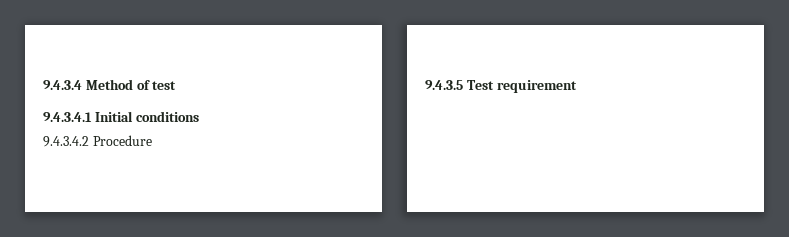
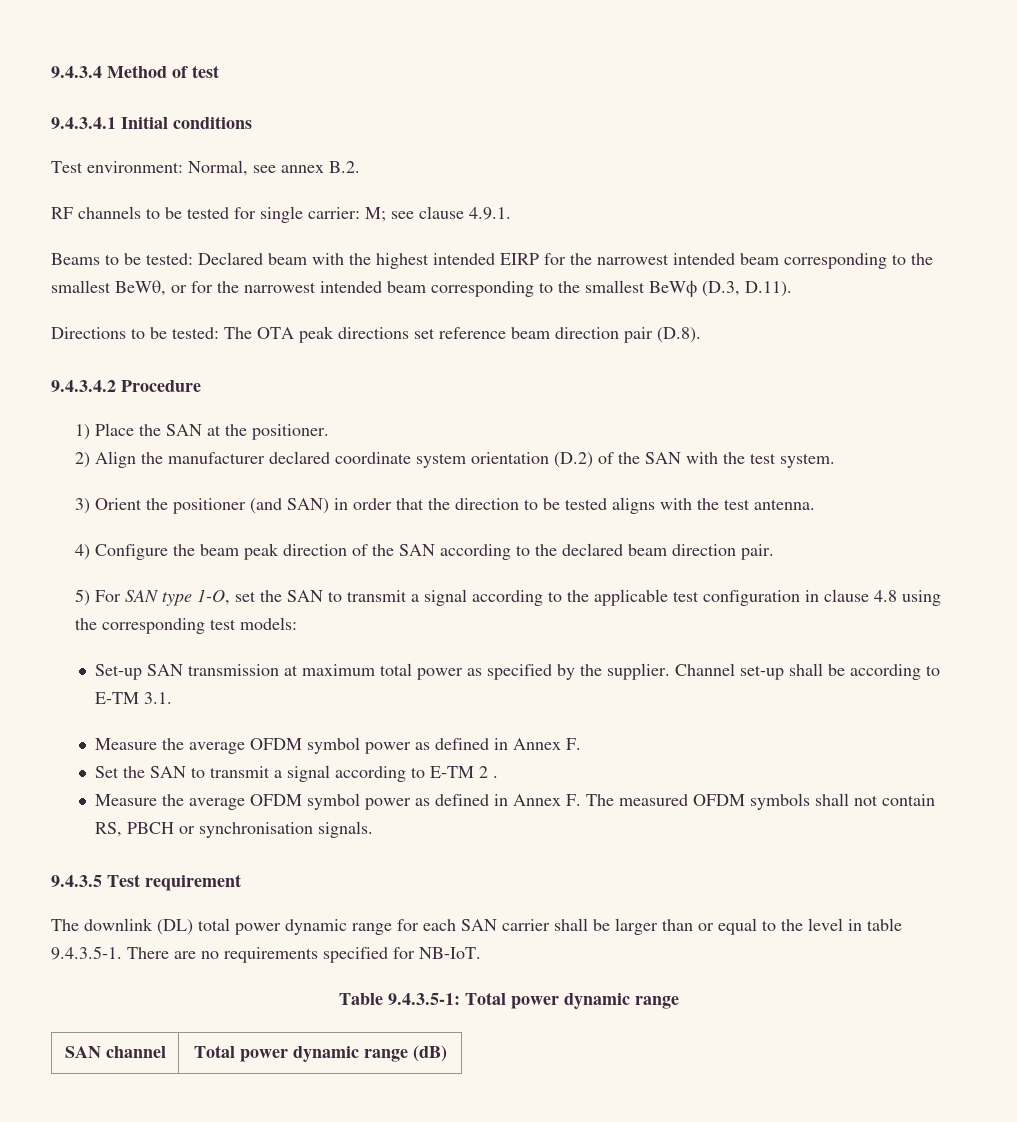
[43,135,152,147] [425,80,577,93] 9.4.3.4.2 Procedure // 9.4.3.5 Test requirement -> [51,160,360,176] [51,206,511,223] [51,252,933,269] [51,280,792,297] [51,326,701,343] [51,380,201,392] [75,423,330,440] [75,451,836,468] [75,497,816,514] [75,543,775,560] [75,589,942,606] [75,617,298,634] [95,663,941,680] [95,692,173,704] [95,737,582,754] [95,765,499,782] [95,793,936,810] [95,821,374,838] [51,874,241,891] [51,918,902,935] [51,946,481,963] [338,992,679,1009] [64,1046,166,1058] [193,1045,447,1062] Test environment: Normal, see annex B.2. // RF channels to be tested for single carrier: M; see clause 4.9.1. // Beams to be tested: Declared beam with the highest intended EIRP for the narrowest intended beam corresponding to the smallest BeWθ, or for the narrowest intended beam corresponding to the smallest BeWϕ (D.3, D.11). // Directions to be tested: The OTA peak directions set reference beam direction pair (D.8). // 9.4.3.4.2 Procedure // 1) Place the SAN at the positioner. // 2) Align the manufacturer declared coordinate system orientation (D.2) of the SAN with the test system. // 3) Orient the positioner (and SAN) in order that the direction to be tested aligns with the test antenna. // 4) Configure the beam peak direction of the SAN according to the declared beam direction pair. // 5) For SAN type 1-O, set the SAN to transmit a signal according to the applicable test configuration in clause 4.8 using the corresponding test models: // Set-up SAN transmission at maximum total power as specified by the supplier. Channel set-up shall be according to E-TM 3.1. // Measure the average OFDM symbol power as defined in Annex F. // Set the SAN to transmit a signal according to E-TM 2 . // Measure the average OFDM symbol power as defined in Annex F. The measured OFDM symbols shall not contain RS, PBCH or synchronisation signals. // 9.4.3.5 Test requirement // The downlink (DL) total power dynamic range for each SAN carrier shall be larger than or equal to the level in table 9.4.3.5-1. There are no requirements specified for NB-IoT. // Table 9.4.3.5-1: Total power dynamic range // SAN channel | Total power dynamic range (dB)

